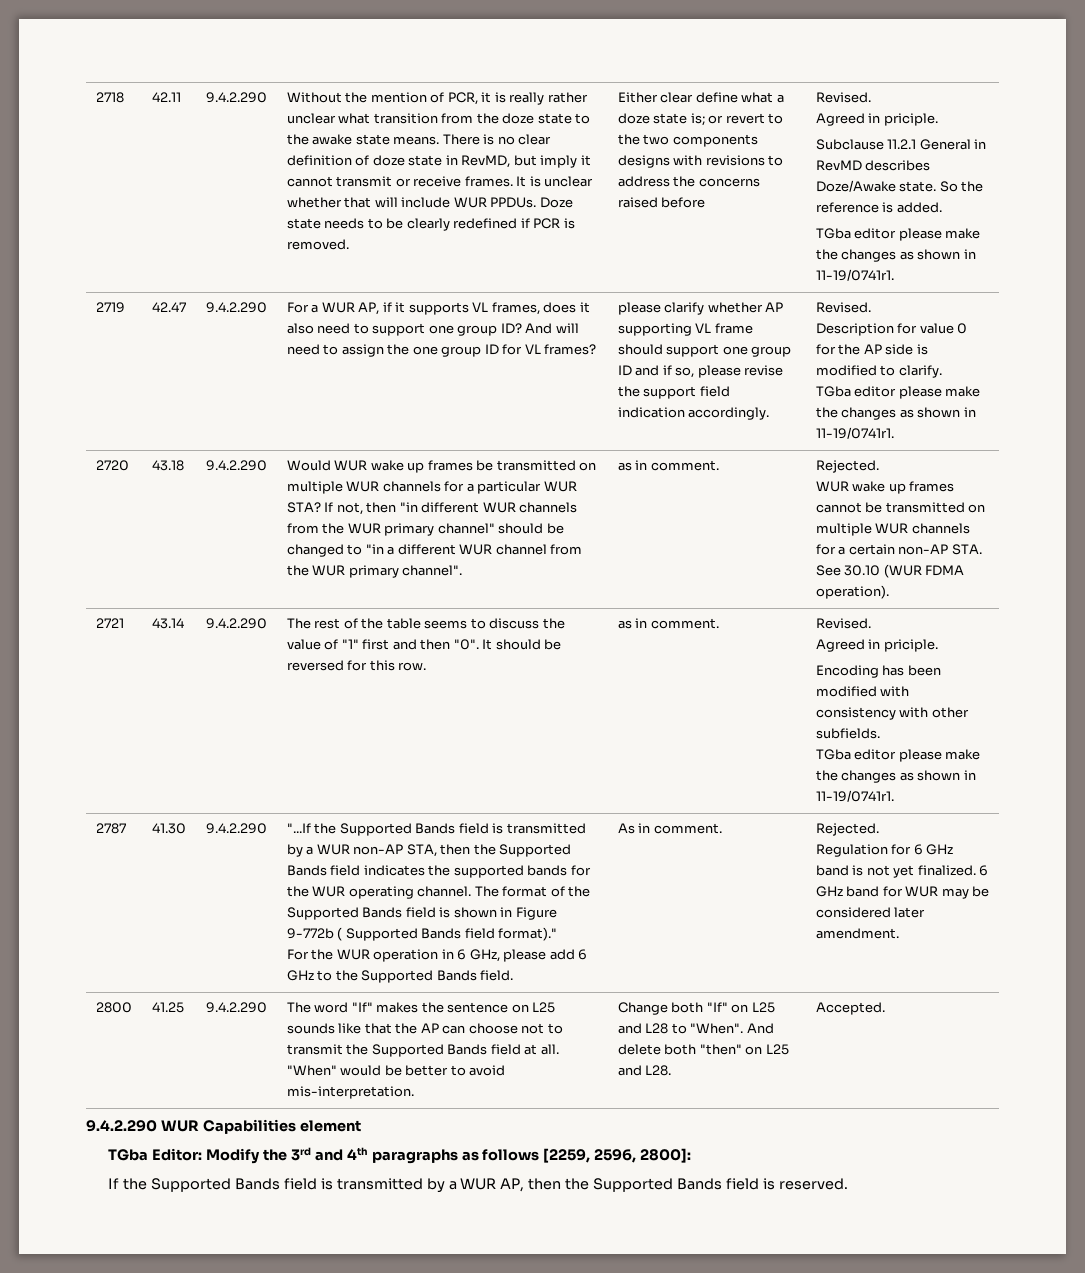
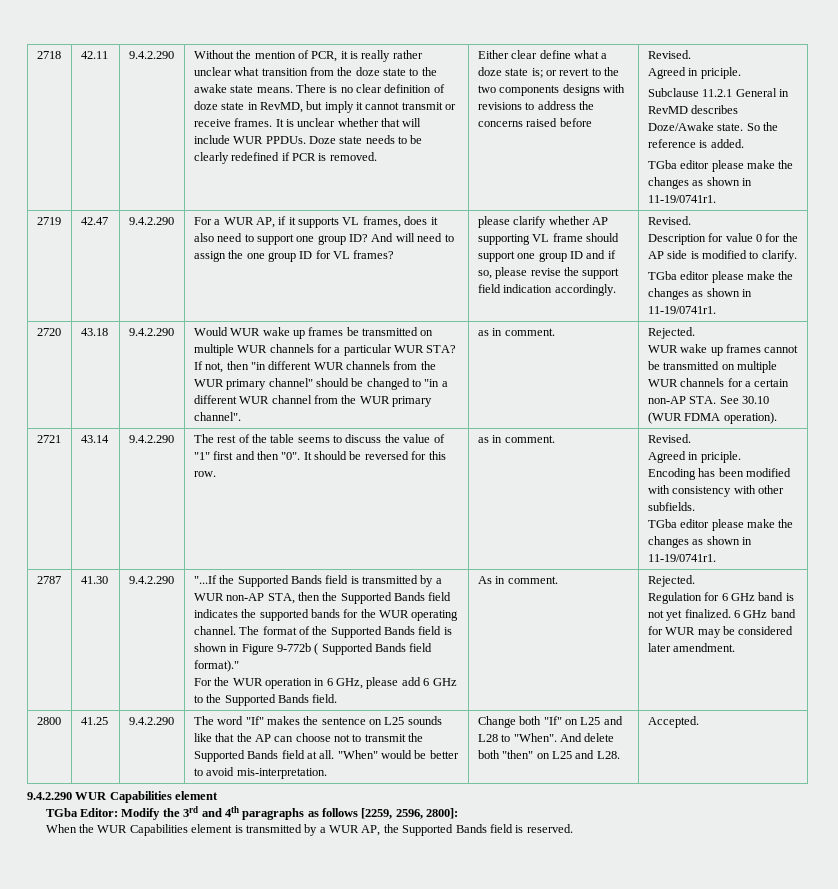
[108,1178,317,1192] If the Supported Bands field -> [45,824,233,836] When the WUR Capabilities element
[528,1178,562,1190] then -> (381, 830) none

